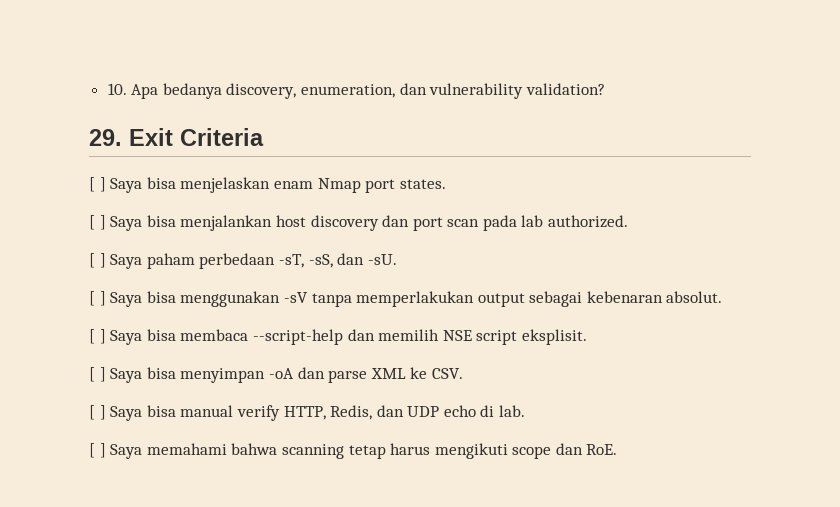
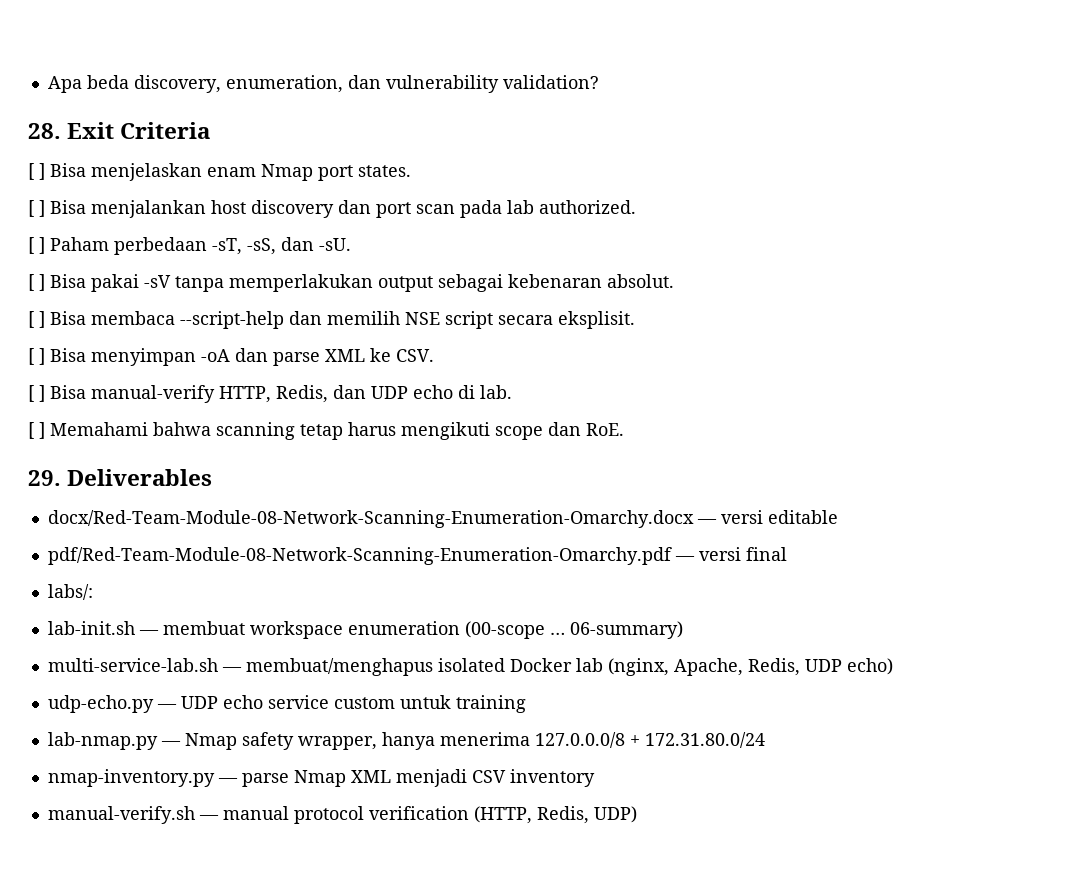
[107,83,222,99] 10. Apa bedanya -> [47,75,129,93] Apa beda
[89,129,122,146] 29. -> [28,123,61,139] 28.
[110,177,176,193] Saya bisa -> [50,163,86,177] Bisa
[110,215,176,231] Saya bisa -> [50,200,86,214] Bisa
[110,253,195,269] Saya paham -> [50,237,109,251] Paham
[110,291,281,307] Saya bisa menggunakan -> [50,274,139,292] Bisa pakai
[110,329,176,345] Saya bisa -> [50,311,86,325] Bisa
(518, 337) none -> [498,315,553,325] secara
[110,367,176,383] Saya bisa -> [50,348,86,362] Bisa
[110,405,280,421] Saya bisa manual verify -> [50,385,215,403] Bisa manual-verify
[110,443,227,459] Saya memahami -> [50,422,148,436] Memahami
(618, 449) none -> [28,469,213,486] [47,510,838,528] [47,547,787,565] [47,584,93,600] [47,621,683,639] [47,658,893,676] [47,695,526,713] [47,732,765,750] [47,769,595,787] [47,806,637,824] // 29. Deliverables // docx/Red-Team-Module-08-Network-Scanning-Enumeration-Omarchy.docx — versi editable // pdf/Red-Team-Module-08-Network-Scanning-Enumeration-Omarchy.pdf — versi final // labs/: // lab-init.sh — membuat workspace enumeration (00-scope … 06-summary) // multi-service-lab.sh — membuat/menghapus isolated Docker lab (nginx, Apache, Redis, UDP echo) // udp-echo.py — UDP echo service custom untuk training // lab-nmap.py — Nmap safety wrapper, hanya menerima 127.0.0.0/8 + 172.31.80.0/24 // nmap-inventory.py — parse Nmap XML menjadi CSV inventory // manual-verify.sh — manual protocol verification (HTTP, Redis, UDP)

